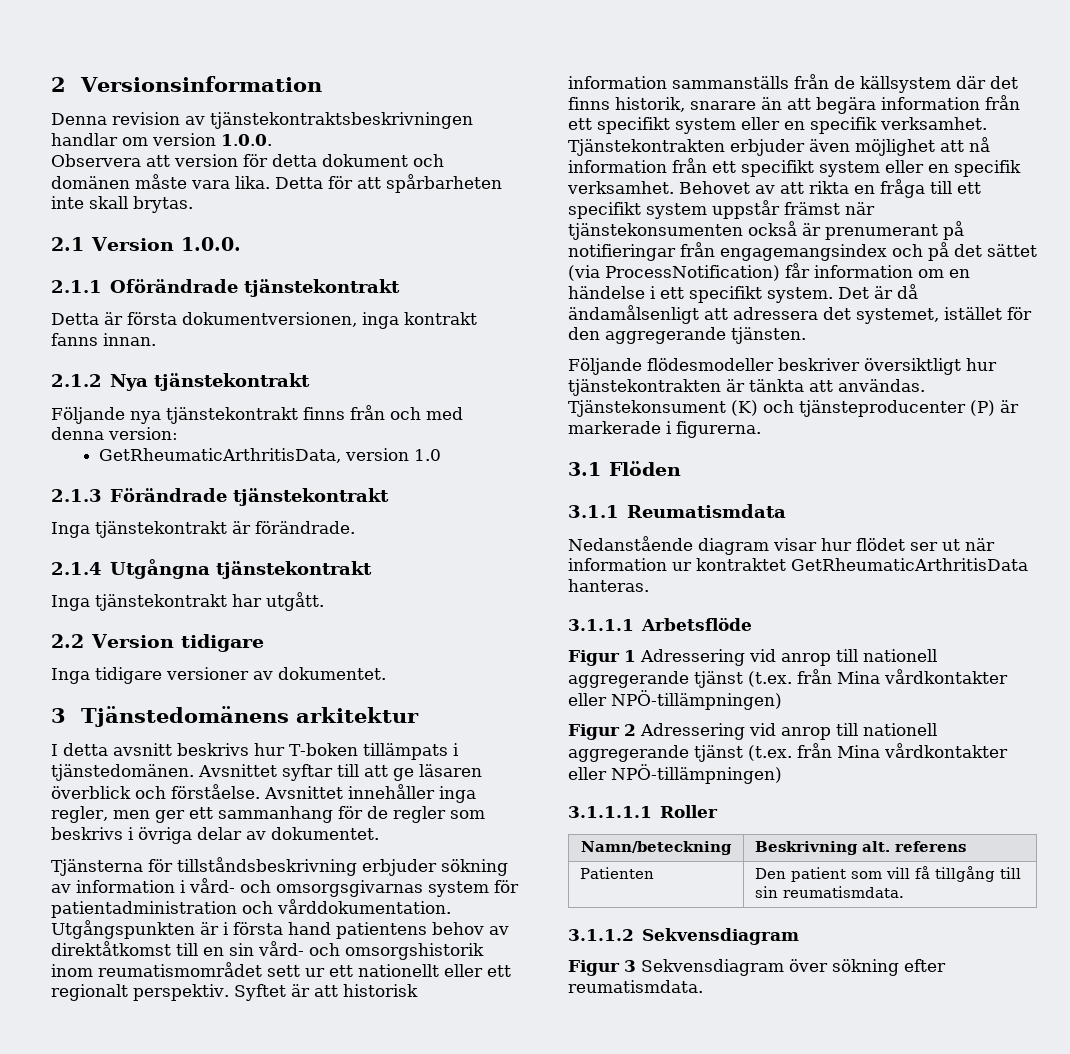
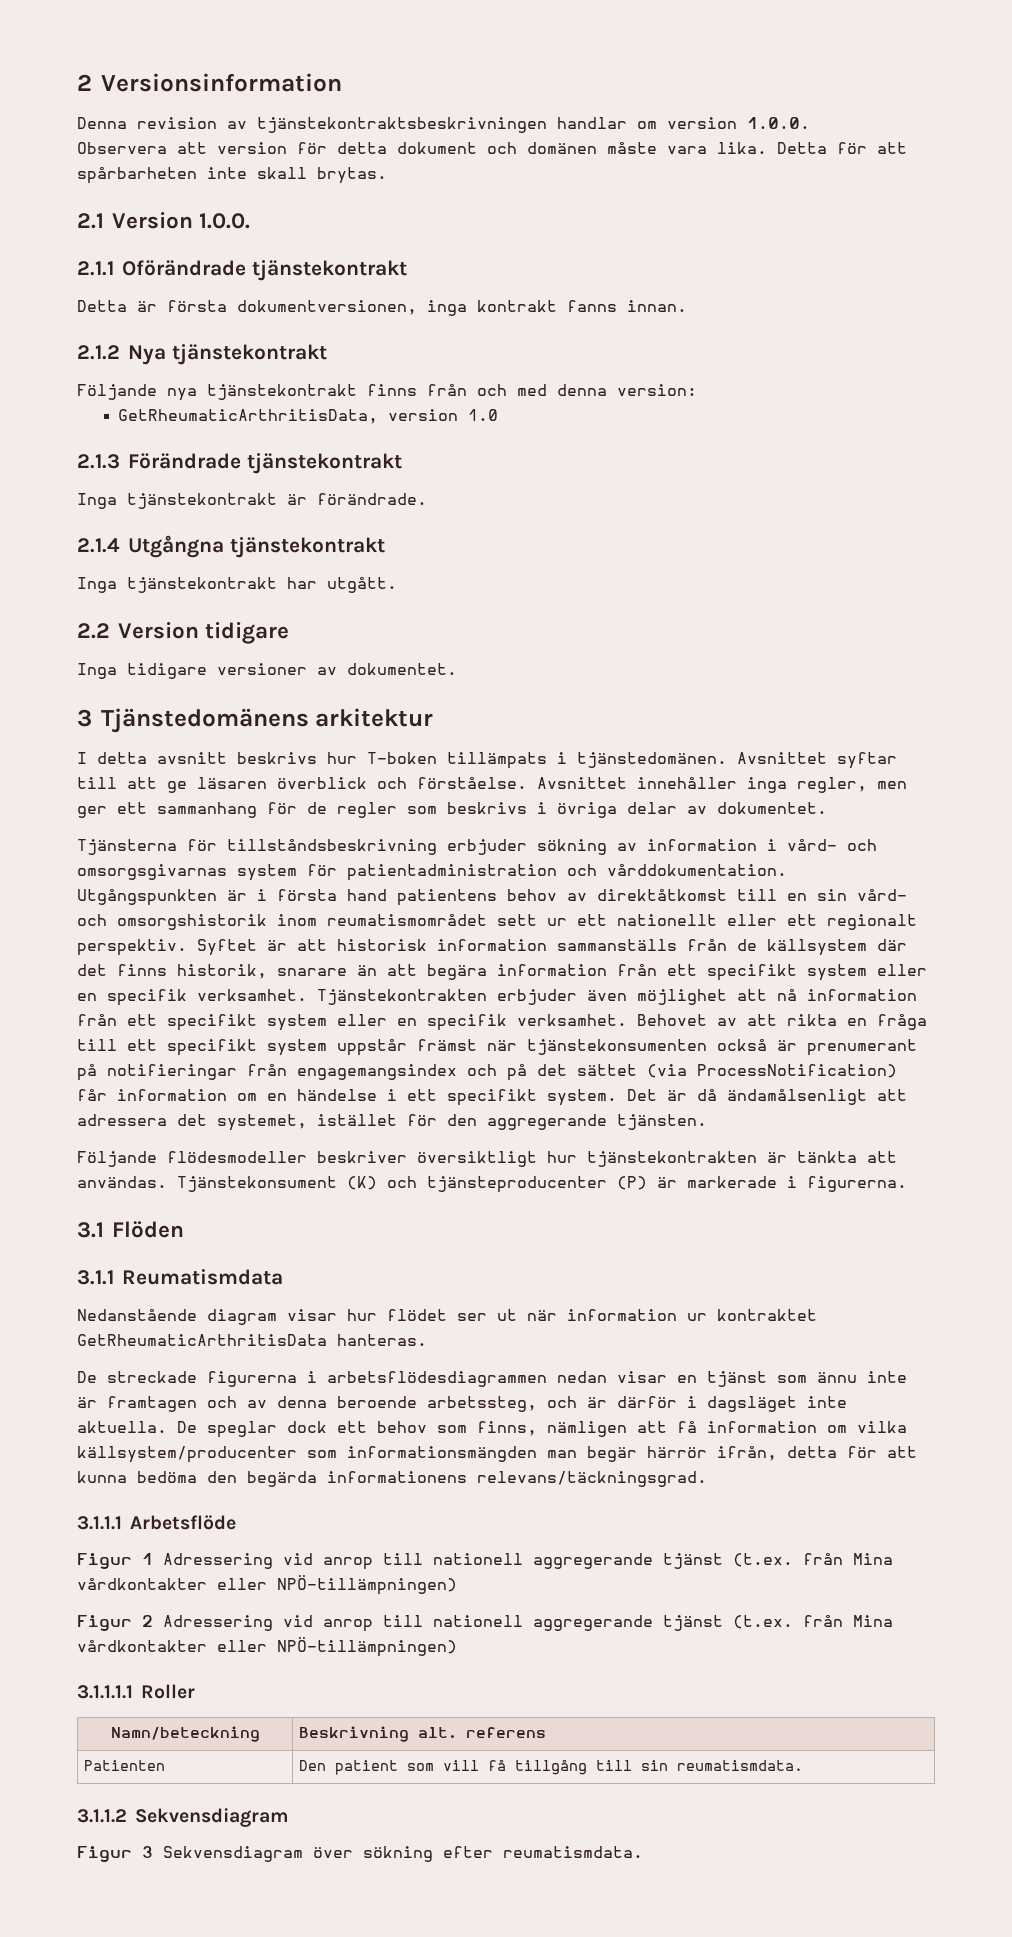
(649, 585) none -> [77,1371,907,1387] [77,1396,847,1412] [77,1421,907,1438] [77,1446,917,1463] [77,1471,707,1487] // De streckade figurerna i arbetsflödesdiagrammen nedan visar en tjänst som ännu inte är framtagen och av denna beroende arbetssteg, och är därför i dagsläget inte aktuella. De speglar dock ett behov som finns, nämligen att få information om vilka källsystem/producenter som informationsmängden man begär härrör ifrån, detta för att kunna bedöma den begärda informationens relevans/täckningsgrad.

